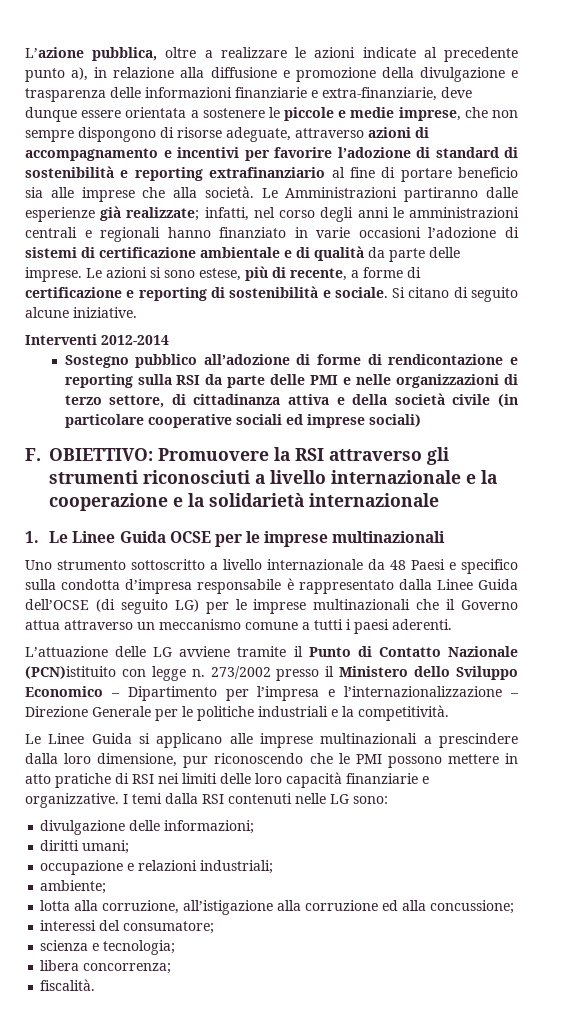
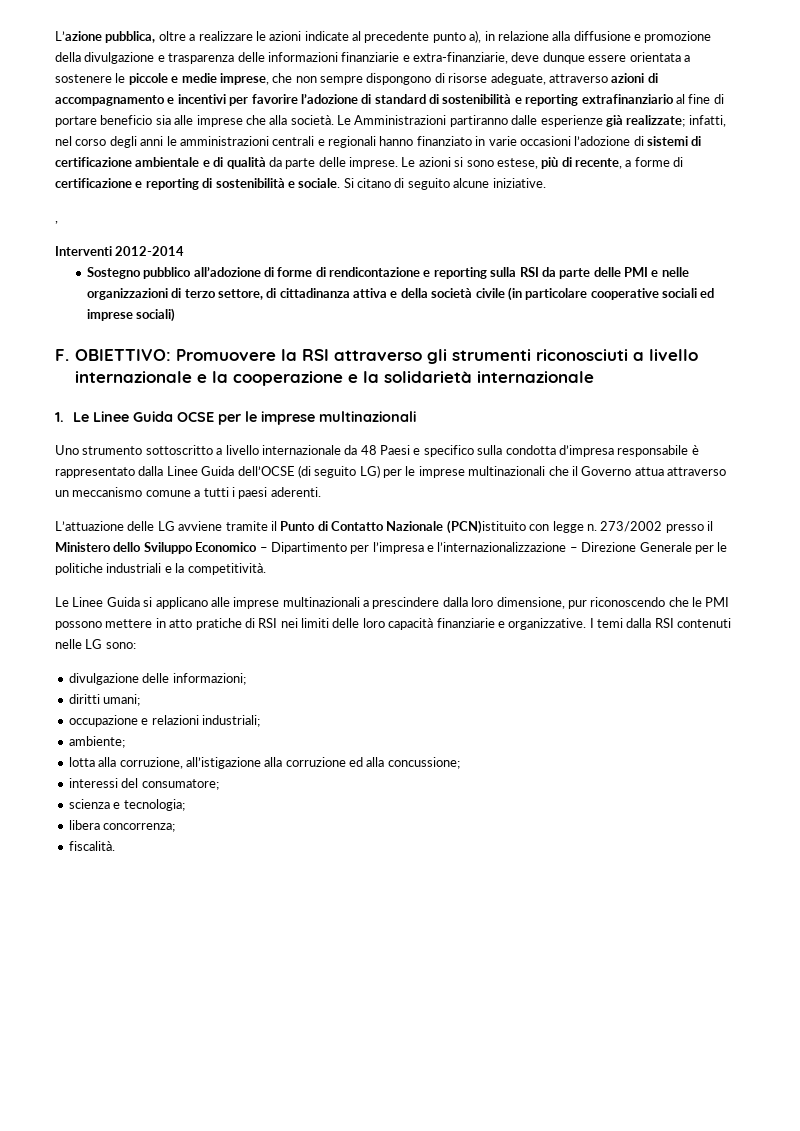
(137, 312) none -> [55,221,58,224] // ,

